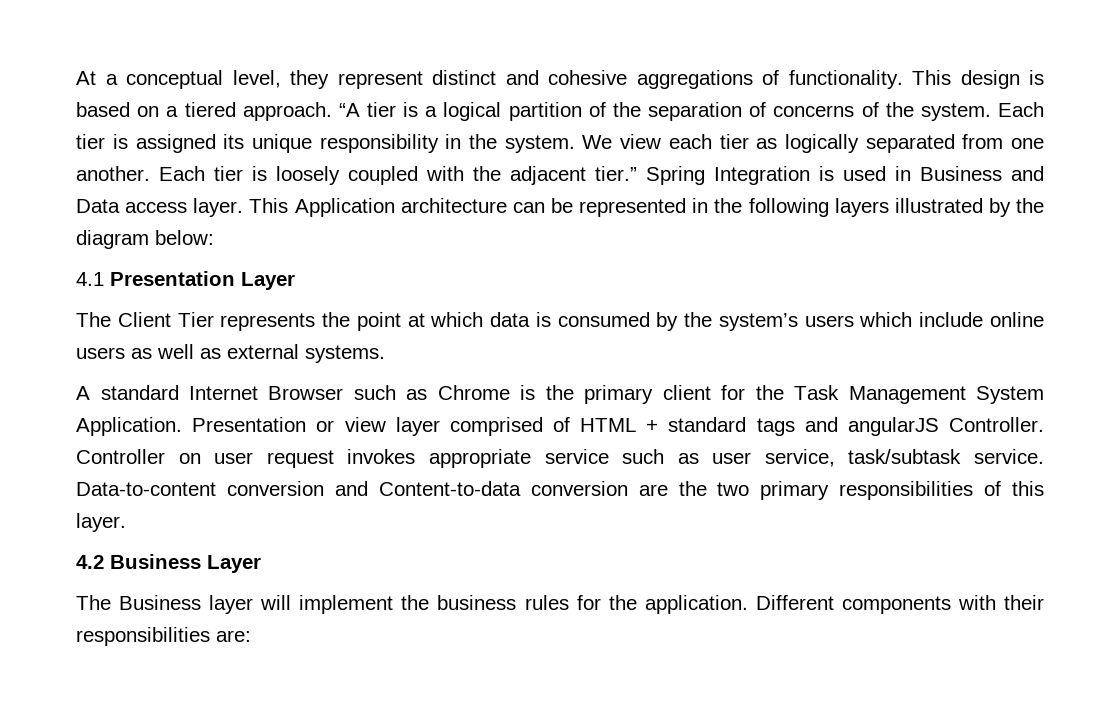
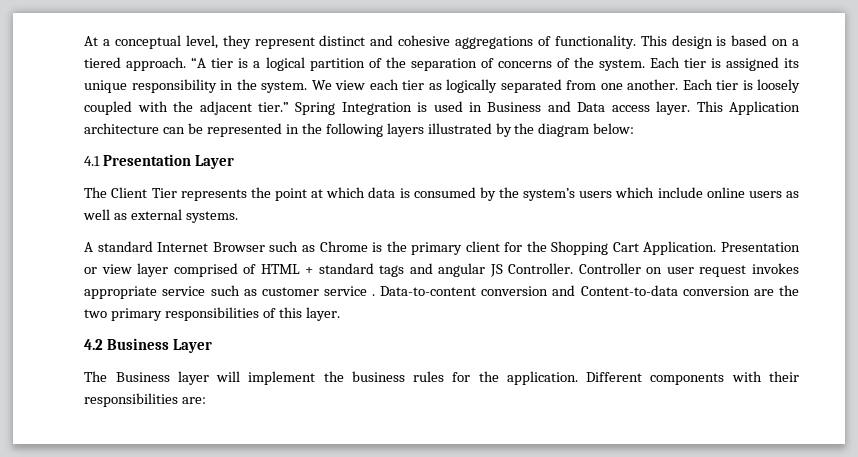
[794,385,1044,404] Task Management System -> [551,241,639,255] Shopping Cart
[847,417,939,436] angularJS -> [438,263,503,277] angular JS
[712,449,1044,467] user service, task/subtask service. -> [261,286,376,296] customer service .

